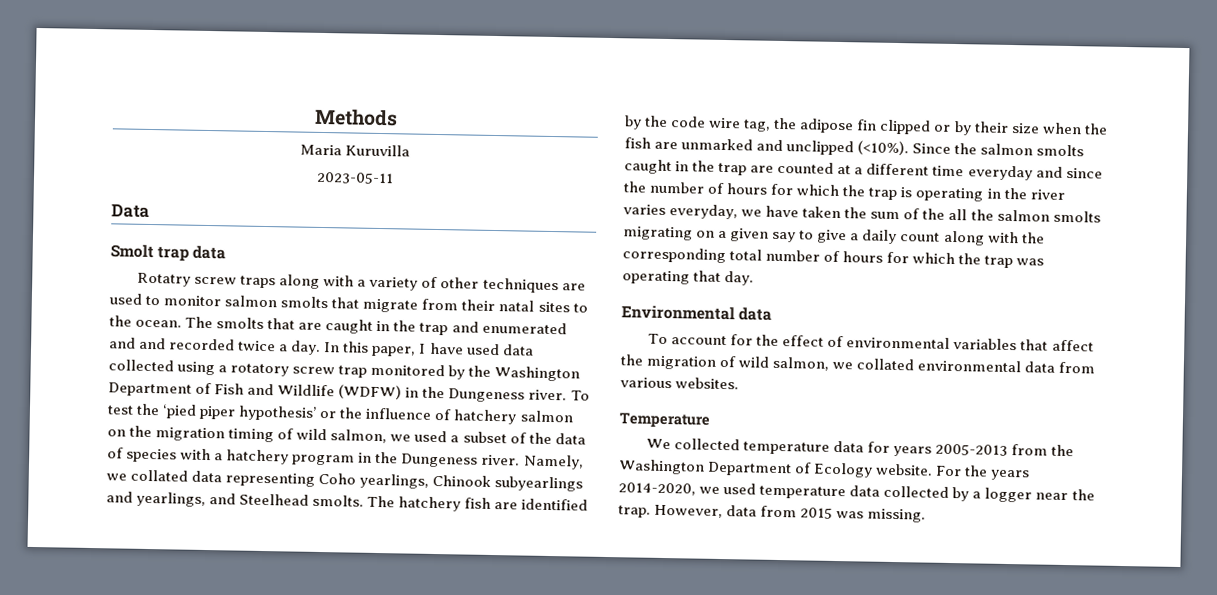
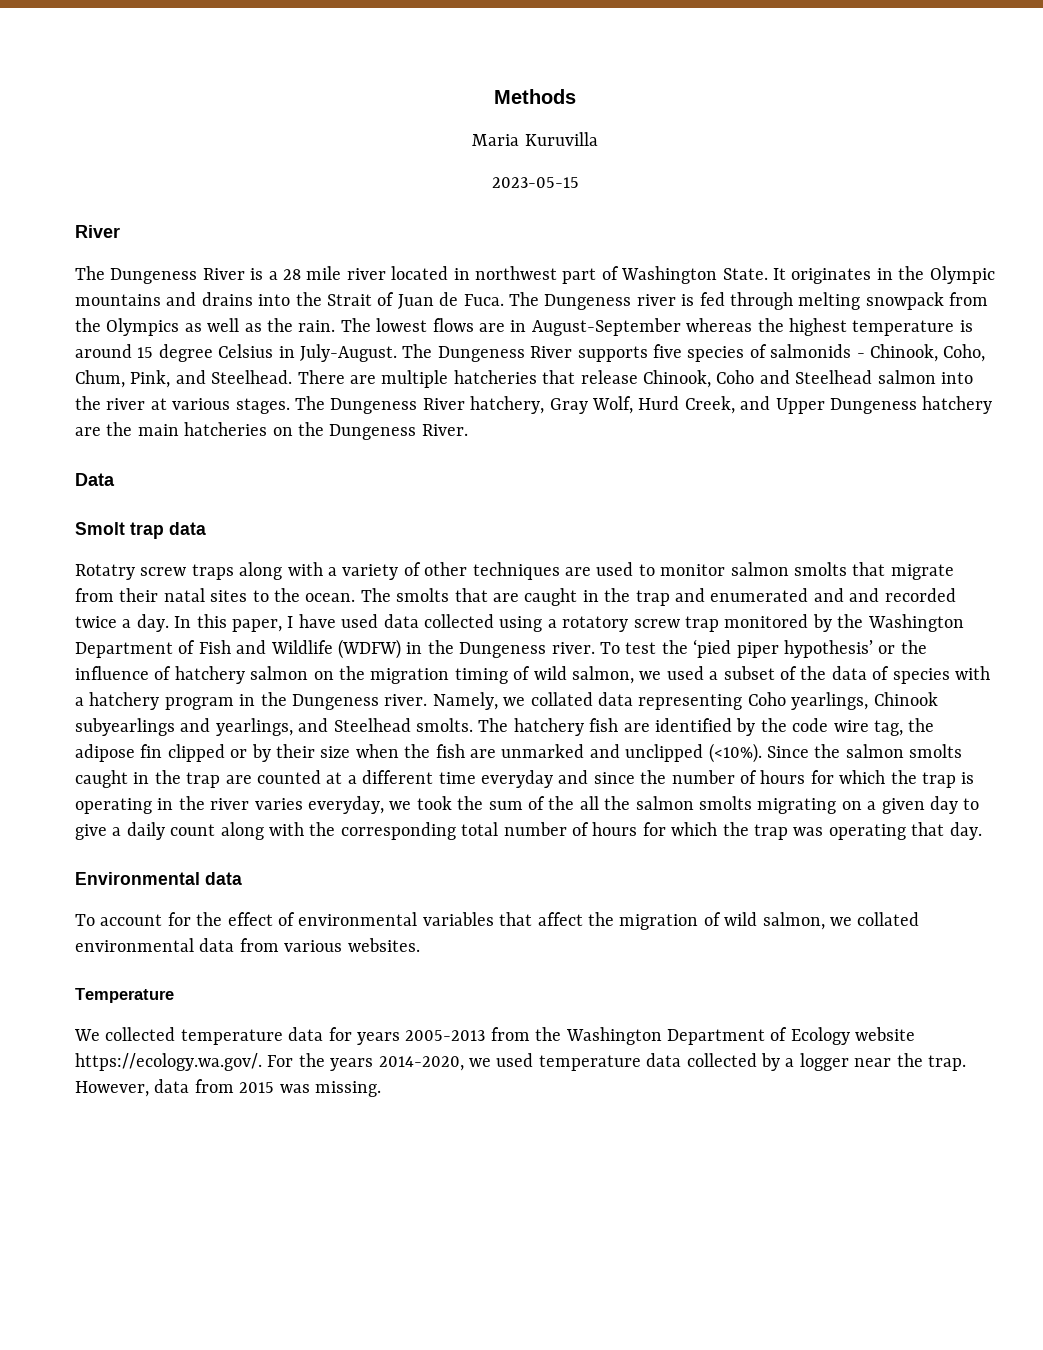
[315,171,394,185] 2023-05-11 -> [491,177,579,188] [75,225,120,238] [75,266,995,284] [75,292,989,310] [75,318,973,336] [75,344,986,362] [75,370,973,388] [75,396,993,414] [75,422,468,440] 2023-05-15 // River // The Dungeness River is a 28 mile river located in northwest part of Washington State. It originates in the Olympic mountains and drains into the Strait of Juan de Fuca. The Dungeness river is fed through melting snowpack from the Olympics as well as the rain. The lowest flows are in August-September whereas the highest temperature is around 15 degree Celsius in July-August. The Dungeness River supports five species of salmonids - Chinook, Coho, Chum, Pink, and Steelhead. There are multiple hatcheries that release Chinook, Coho and Steelhead salmon into the river at various stages. The Dungeness River hatchery, Gray Wolf, Hurd Creek, and Upper Dungeness hatchery are the main hatcheries on the Dungeness River.
[765,205,842,219] have taken -> [416,796,452,810] took
[771,231,797,243] say -> [929,796,958,814] day
[875,463,934,476] website. -> [855,1027,916,1041] [75,1053,262,1071] website https://ecology.wa.gov/.

